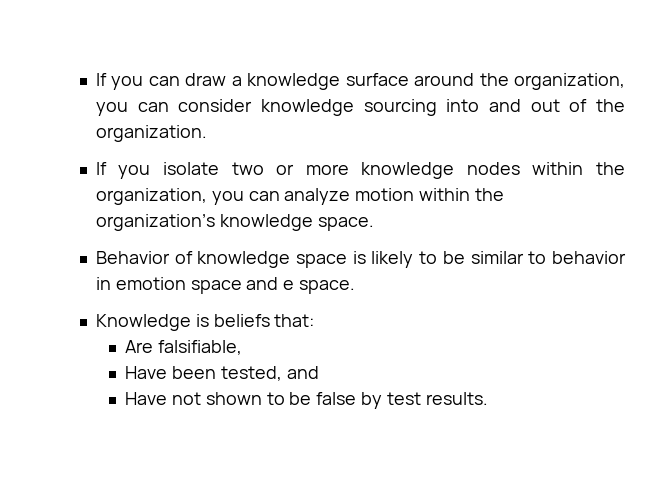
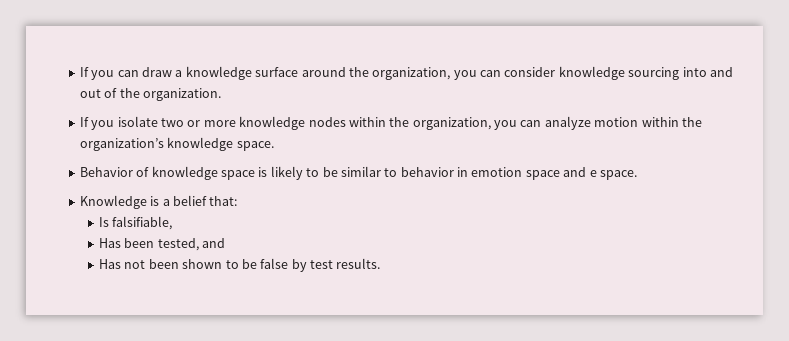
[213,314,270,327] beliefs -> [162,195,208,206] a belief
[124,340,153,353] Are -> [99,217,110,227] Is
[124,366,167,379] Have -> [99,238,122,248] Has
[124,392,201,405] Have not -> [99,259,179,269] Has not been

